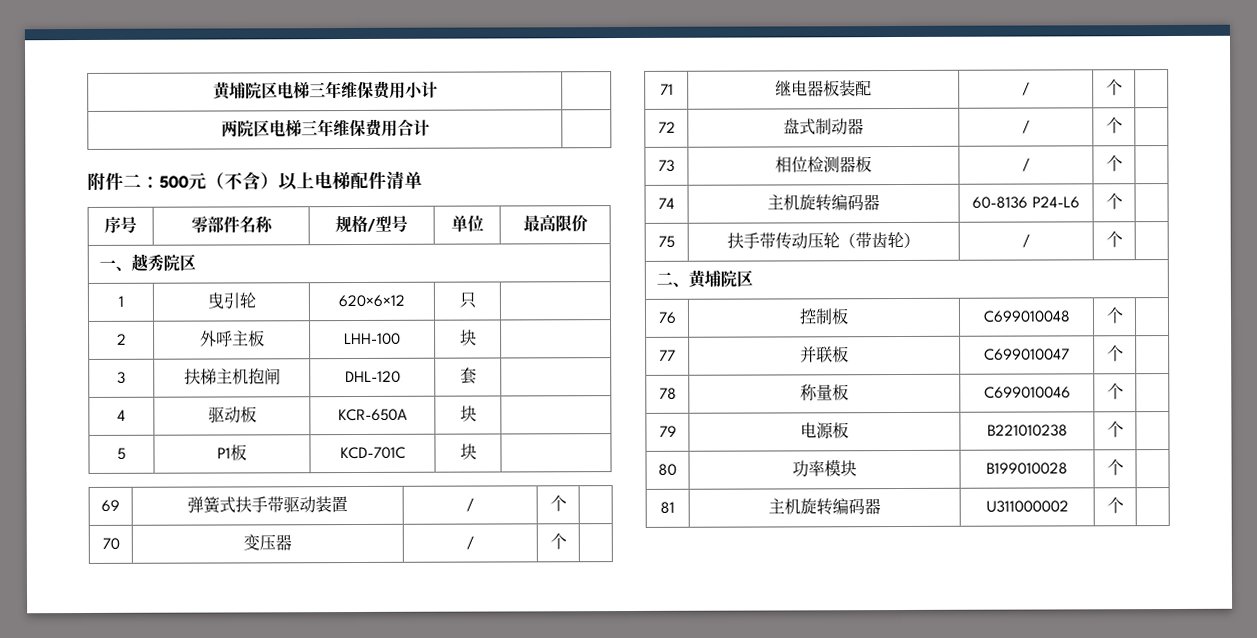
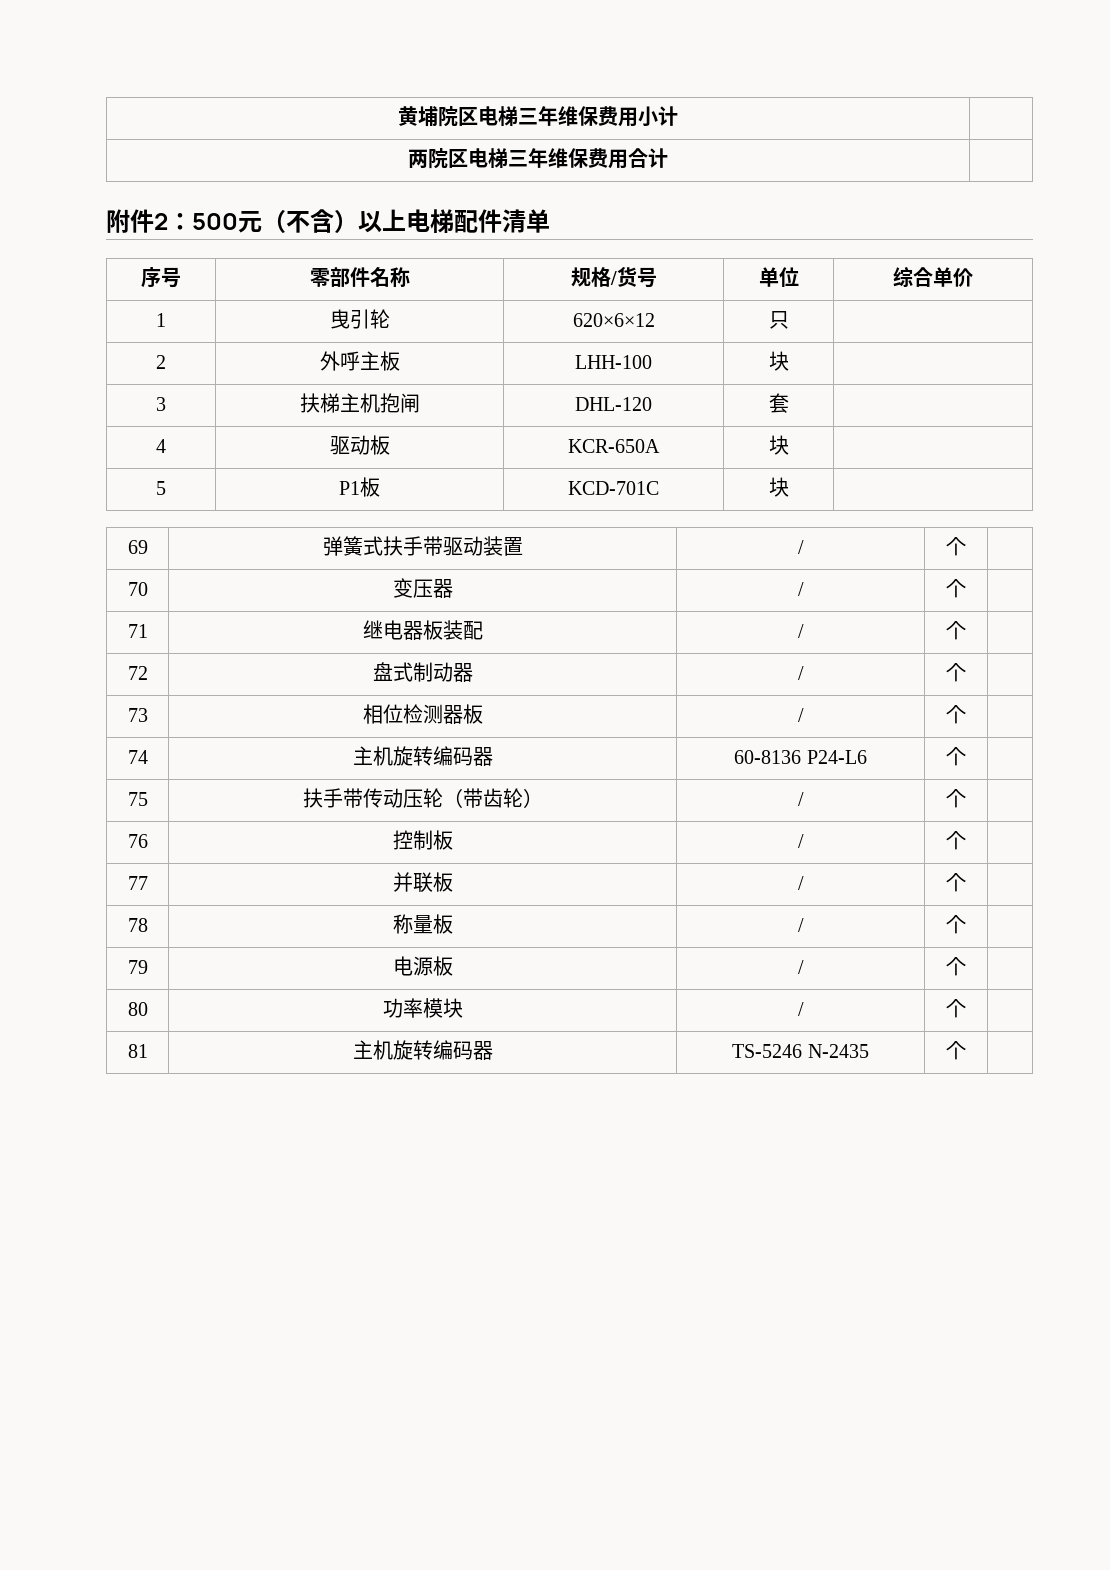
[123,173,142,188] 二 -> [154,213,168,230] 2
[374,215,392,232] 型 -> [616,266,637,287] 货
[522,214,572,232] 最高限 -> [893,267,953,288] 综合单
[99,253,197,272] // 一、越秀院区 -> (973, 277) none
[656,269,754,288] // 二、黄埔院区 -> (966, 798) none
[982,310,1071,323] C699010048 -> [797,834,804,848] /
[984,348,1070,361] C699010047 -> [797,876,804,890] /
[983,386,1071,399] C699010046 -> [797,918,804,932] /
[986,424,1068,437] B221010238 -> [797,960,804,974] /
[986,462,1068,475] B199010028 -> [797,1002,804,1016] /
[985,500,1069,513] U311000002 -> [732,1044,869,1058] TS-5246 N-2435

